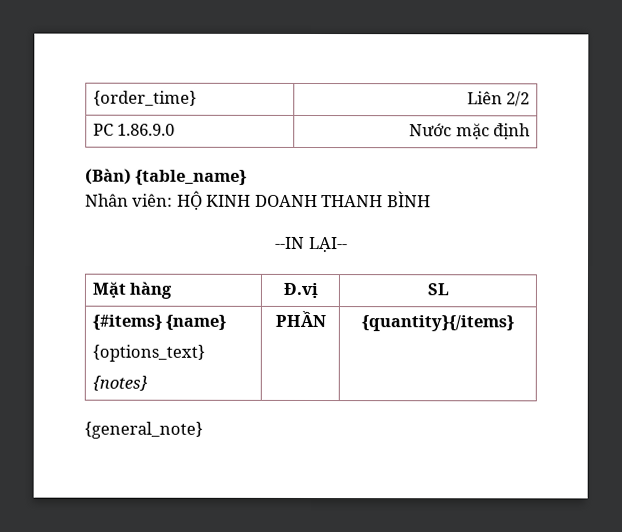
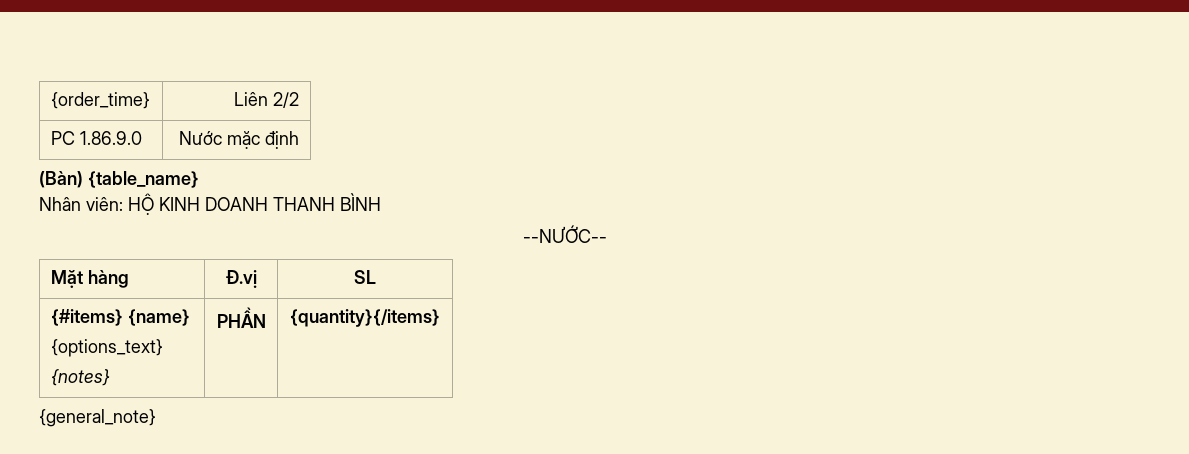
[275,236,348,253] --IN LẠI-- -> [522,225,607,243] --NƯỚC--

